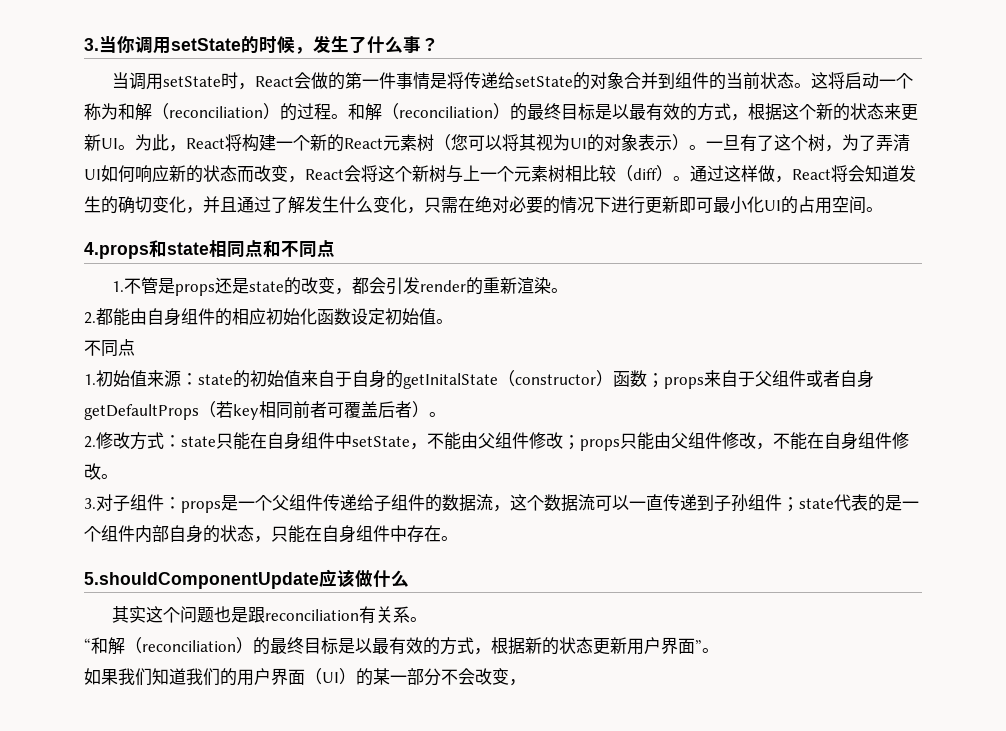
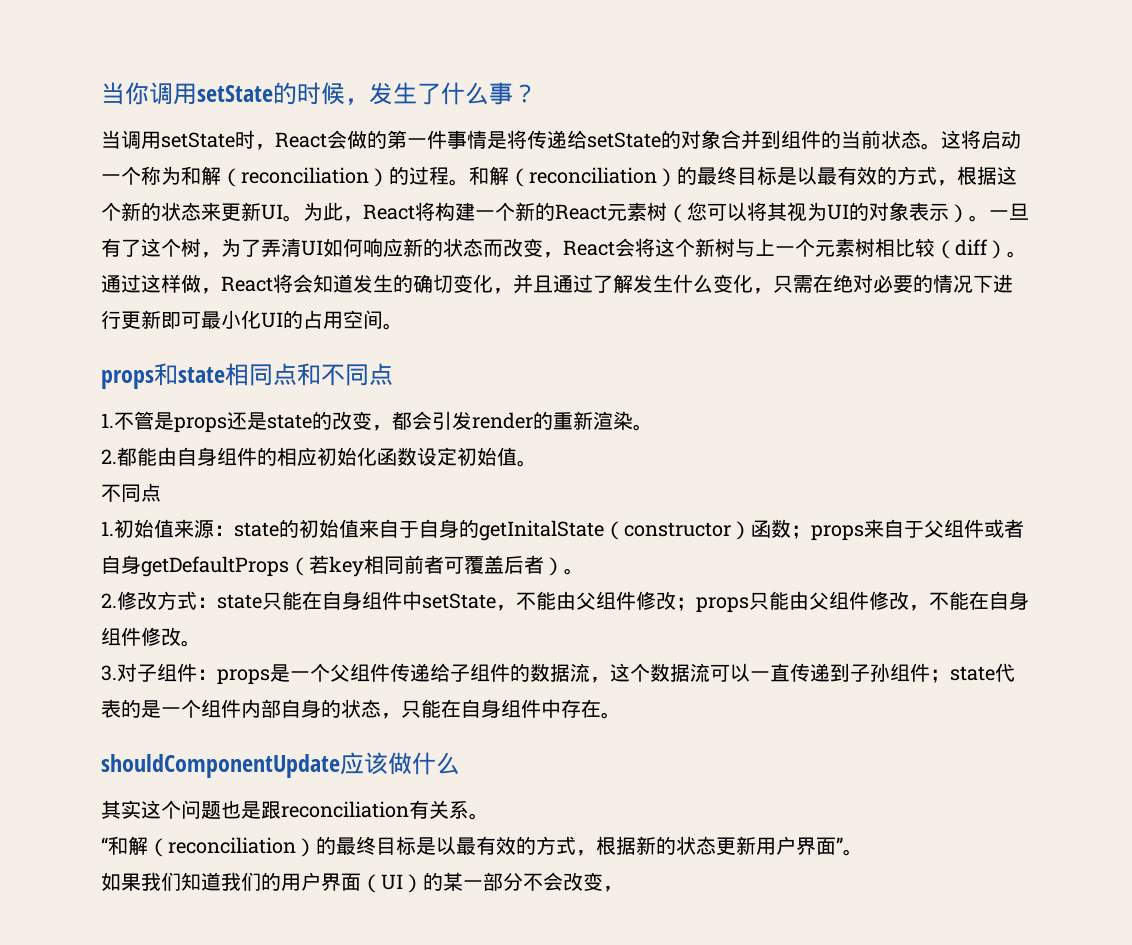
[84,38,99,51] 3. -> (101, 93) none
[84,242,149,259] 4.props -> [101,370,154,389] props
[84,572,319,589] 5.shouldComponentUpdate -> [101,754,340,778] shouldComponentUpdate

